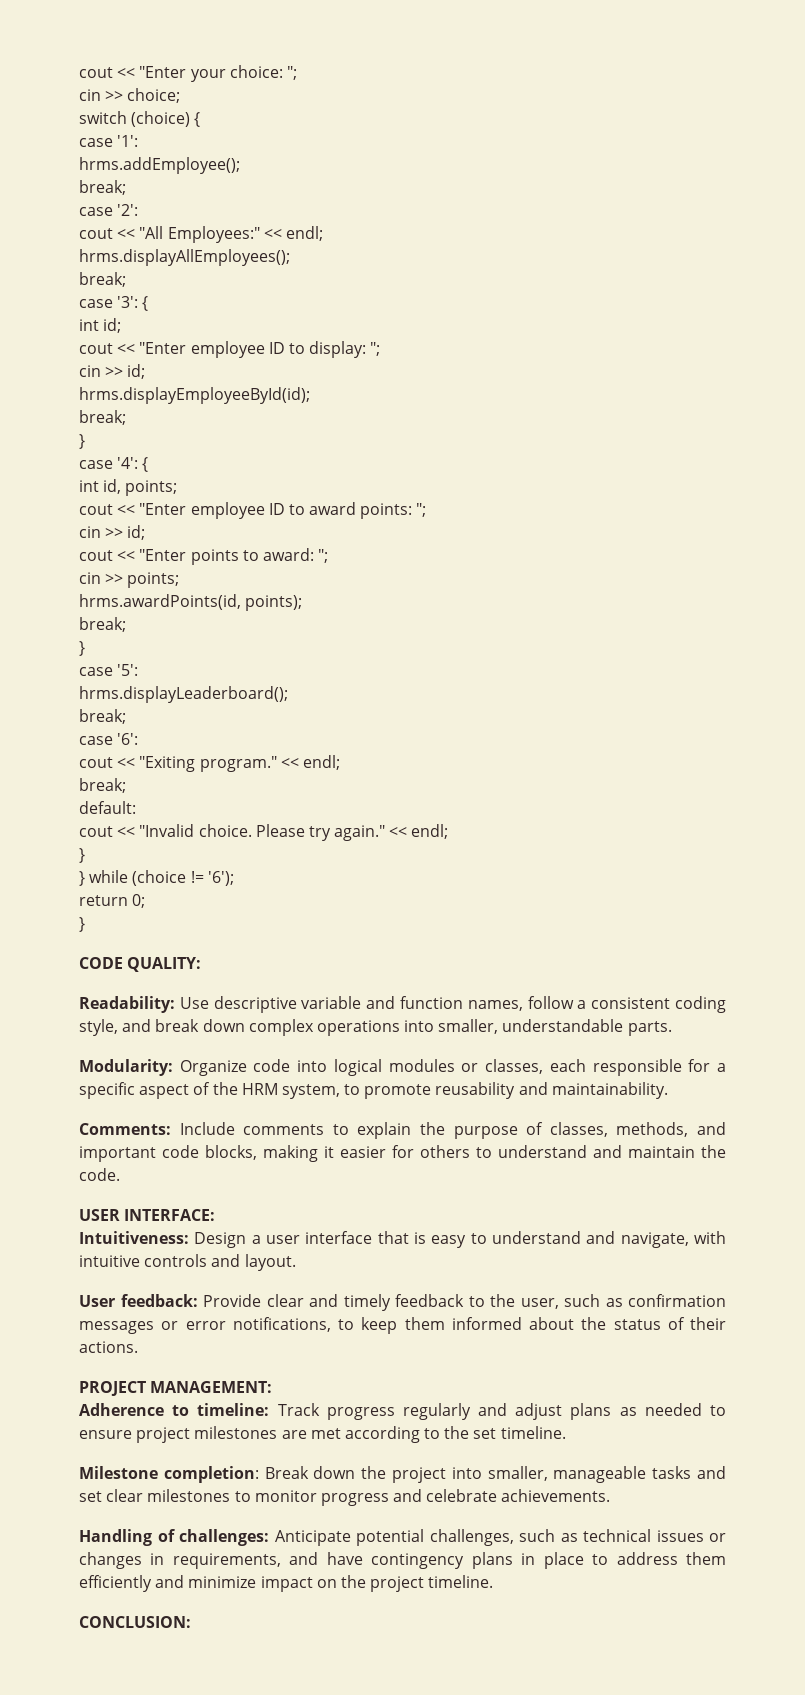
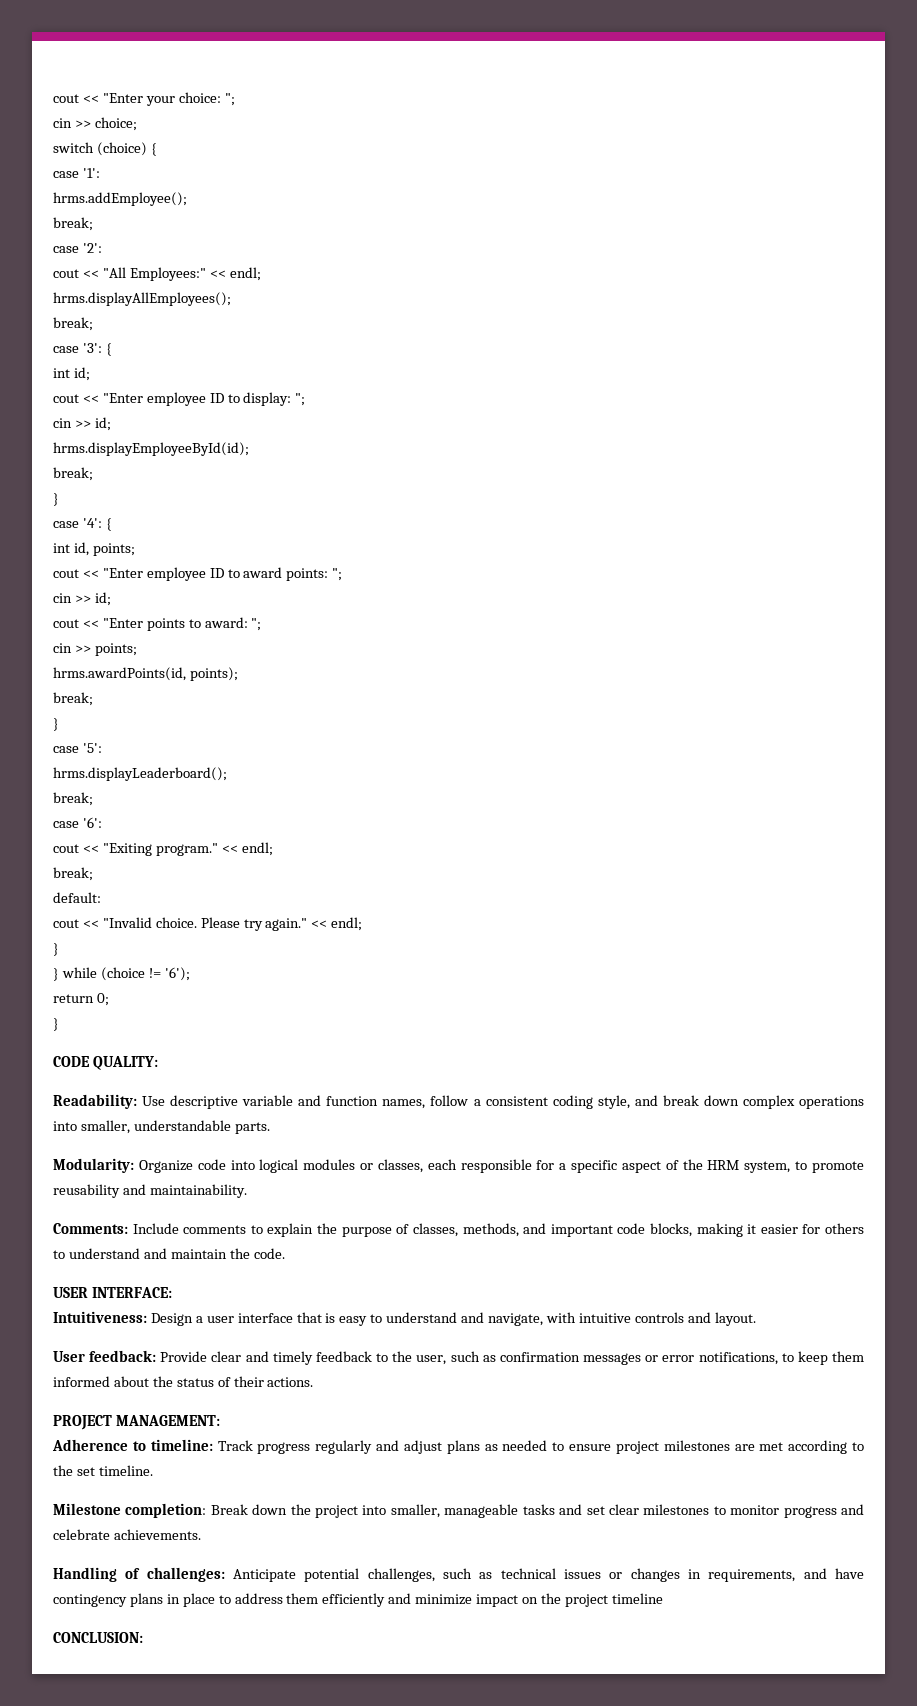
[428,1575,494,1588] timeline. -> [611,1593,663,1604] timeline

